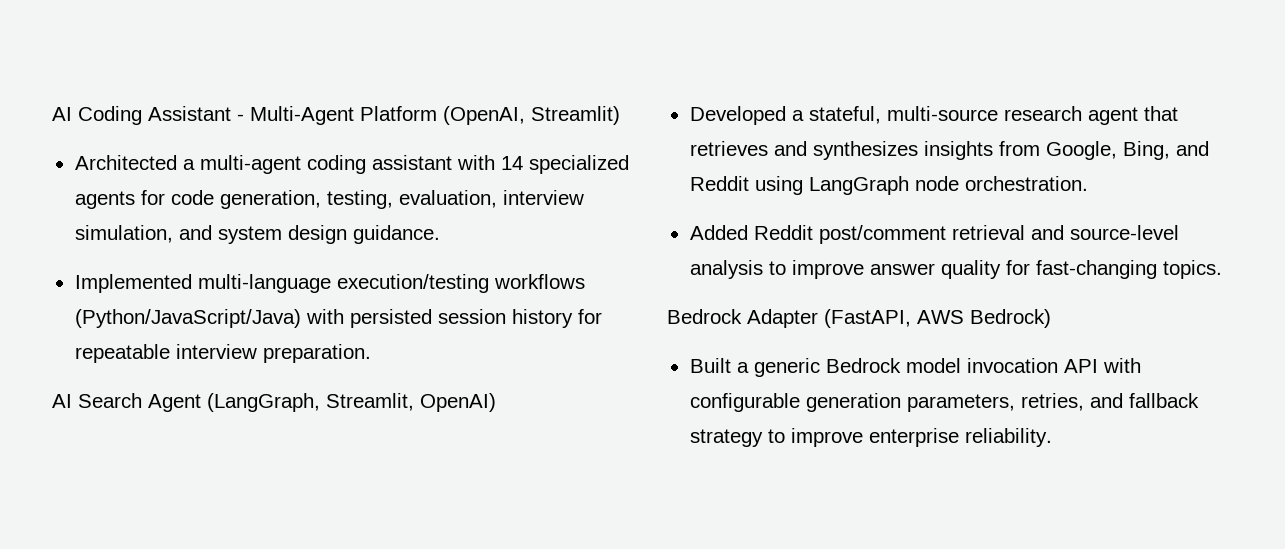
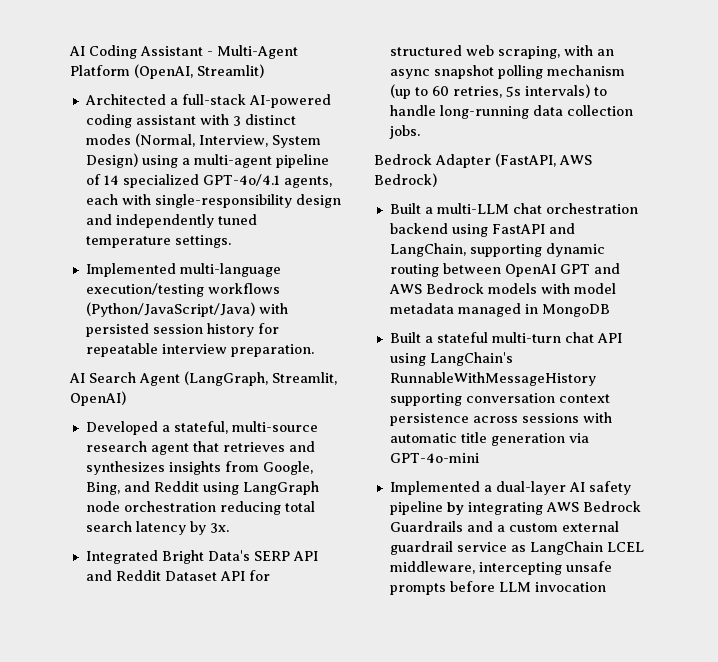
[199,155,301,174] multi-agent -> [181,94,331,108] full-stack AI-powered
[500,155,629,174] [74,190,584,209] [74,225,440,244] 14 specialized agents for code generation, testing, evaluation, interview simulation, and system design guidance. -> [232,114,296,126] [85,133,321,148] [85,153,329,168] [85,174,332,188] [85,194,341,208] [85,214,257,228] [85,235,231,248] 3 distinct modes (Normal, Interview, System Design) using a multi-agent pipeline of 14 specialized GPT-4o/4.1 agents, each with single-responsibility design and independently tuned temperature settings.
[964,176,1088,191] [689,225,1179,244] [689,260,1222,279] orchestration. // Added Reddit post/comment retrieval and source-level analysis to improve answer quality for fast-changing topics. -> [123,501,315,515] [85,521,229,535] [85,550,318,564] [85,570,270,581] [389,45,614,59] [389,65,625,79] [389,84,607,99] [389,105,633,119] [388,125,420,139] orchestration reducing total search latency by 3x. // Integrated Bright Data's SERP API and Reddit Dataset API for structured web scraping, with an async snapshot polling mechanism (up to 60 retries, 5s intervals) to handle long-running data collection jobs.
[753,358,1141,377] [689,393,1199,412] [689,428,1052,447] generic Bedrock model invocation API with configurable generation parameters, retries, and fallback strategy to improve enterprise reliability. -> [436,203,638,214] [389,223,575,237] [389,243,605,257] [389,263,620,277] [388,283,616,294] [389,303,610,317] [389,332,622,343] [389,352,513,366] [389,372,596,386] [389,393,610,406] [389,412,612,426] [389,432,589,446] [389,453,479,463] [389,481,631,495] [389,501,641,515] [389,521,619,532] [389,541,644,555] [389,561,612,575] [389,581,606,595] multi-LLM chat orchestration backend using FastAPI and LangChain, supporting dynamic routing between OpenAI GPT and AWS Bedrock models with model metadata managed in MongoDB // Built a stateful multi-turn chat API using LangChain's RunnableWithMessageHistory supporting conversation context persistence across sessions with automatic title generation via GPT-4o-mini // Implemented a dual-layer AI safety pipeline by integrating AWS Bedrock Guardrails and a custom external guardrail service as LangChain LCEL middleware, intercepting unsafe prompts before LLM invocation

